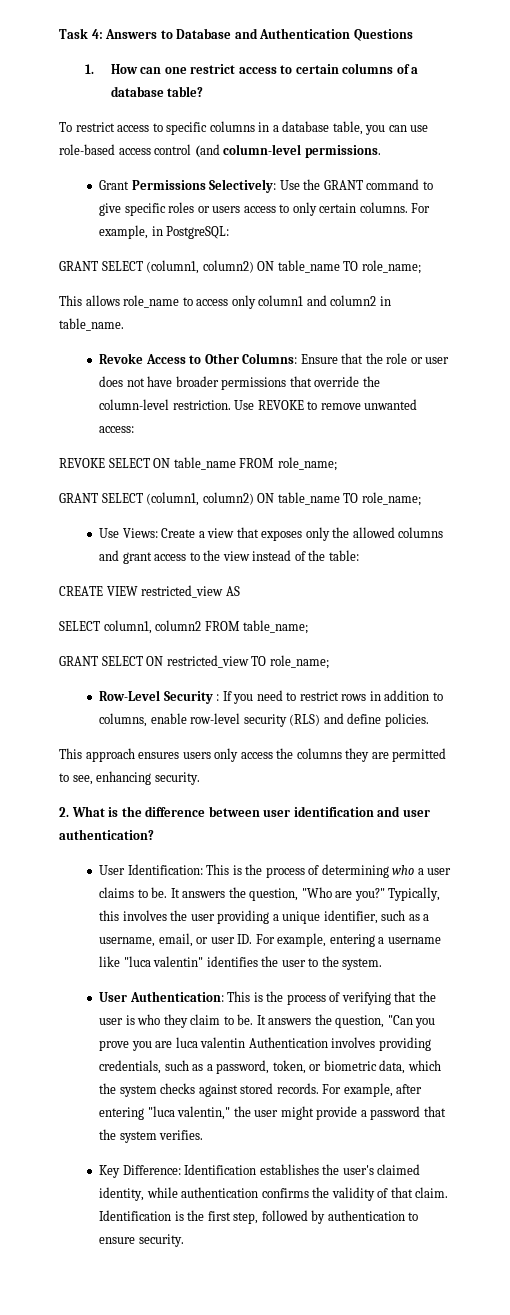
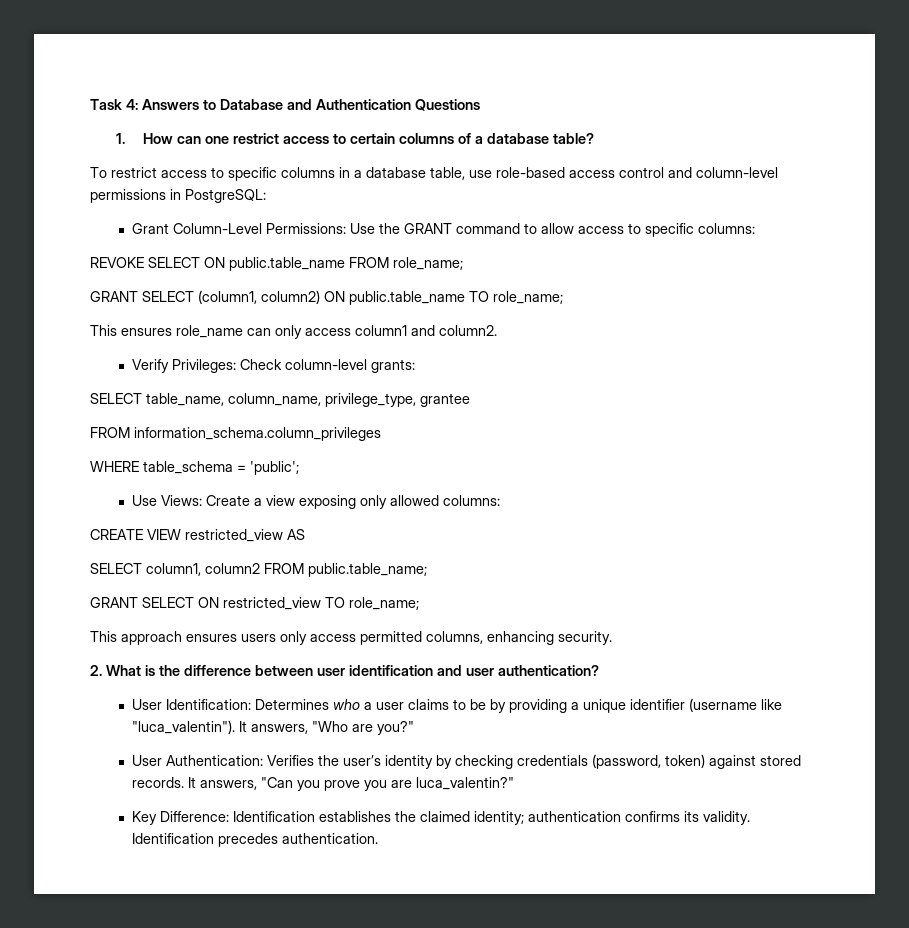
[365,125,407,135] you can -> (465, 173) none
[194,144,381,158] (and column-level permissions. -> [668,167,778,178] [90,189,266,203] and column-level permissions in PostgreSQL:
[131,179,277,193] Permissions Selectively: -> [173,223,347,234] Column-Level Permissions:
[99,202,431,216] [99,225,230,239] [59,260,421,274] [59,295,391,309] [59,318,124,331] [99,353,450,364] [99,376,380,390] [99,399,418,410] [99,426,135,433] give specific roles or users access to only certain columns. For example, in PostgreSQL: // GRANT SELECT (column1, column2) ON table_name TO role_name; // This allows role_name to access only column1 and column2 in table_name. // Revoke Access to Other Columns: Ensure that the role or user does not have broader permissions that override the column-level restriction. Use REVOKE to remove unwanted access: -> [541,223,756,237] allow access to specific columns:
[173,457,236,470] table_name -> [229,257,345,271] public.table_name
[277,492,421,506] table_name TO role_name; -> [349,291,563,305] [90,325,497,339] [132,359,416,373] [90,393,470,407] [90,427,381,441] [90,461,299,475] public.table_name TO role_name; // This ensures role_name can only access column1 and column2. // Verify Privileges: Check column-level grants: // SELECT table_name, column_name, privilege_type, grantee // FROM information_schema.column_privileges // WHERE table_schema = 'public';
[236,527,444,541] [99,550,359,564] that exposes only the allowed columns and grant access to the view instead of the table: -> [299,495,501,509] exposing only allowed columns:
[243,620,309,634] table_name; -> [308,563,427,577] public.table_name;
[99,690,443,704] [99,713,429,727] // Row-Level Security : If you need to restrict rows in addition to columns, enable row-level security (RLS) and define policies. -> (419, 603) none
[276,748,447,762] [59,773,93,785] the columns they are permitted to see, -> [360,631,483,645] permitted columns,
[206,864,389,878] This is the process of determining -> [255,699,330,710] Determines
[151,887,441,901] [99,910,430,924] [99,933,441,947] [99,956,383,970] [99,991,436,1005] [99,1014,385,1028] be. It answers the question, "Who are you?" Typically, this involves the user providing a unique identifier, such as a username, email, or user ID. For example, entering a username like "luca valentin" identifies the user to the system. // User Authentication: This is the process of verifying that the user is who they claim to be. It answers the question, -> [470,698,783,713] [132,720,415,735] [132,754,802,769] [132,777,258,790] be by providing a unique identifier (username like "luca_valentin"). It answers, "Who are you?" // User Authentication: Verifies the user’s identity by checking credentials (password, token) against stored records. It answers,
[175,1037,431,1051] [99,1060,441,1074] [99,1083,423,1097] [99,1106,446,1120] [99,1129,204,1143] luca valentin Authentication involves providing credentials, such as a password, token, or biometric data, which the system checks against stored records. For example, after entering "luca valentin," the user might provide a password that the system verifies. -> [416,777,515,790] luca_valentin?"
[342,1164,421,1175] [99,1187,449,1201] [99,1210,419,1224] [99,1234,184,1247] user's claimed identity, while authentication confirms the validity of that claim. Identification is the first step, followed by authentication to ensure security. -> [420,811,751,825] [132,833,379,847] claimed identity; authentication confirms its validity. Identification precedes authentication.

